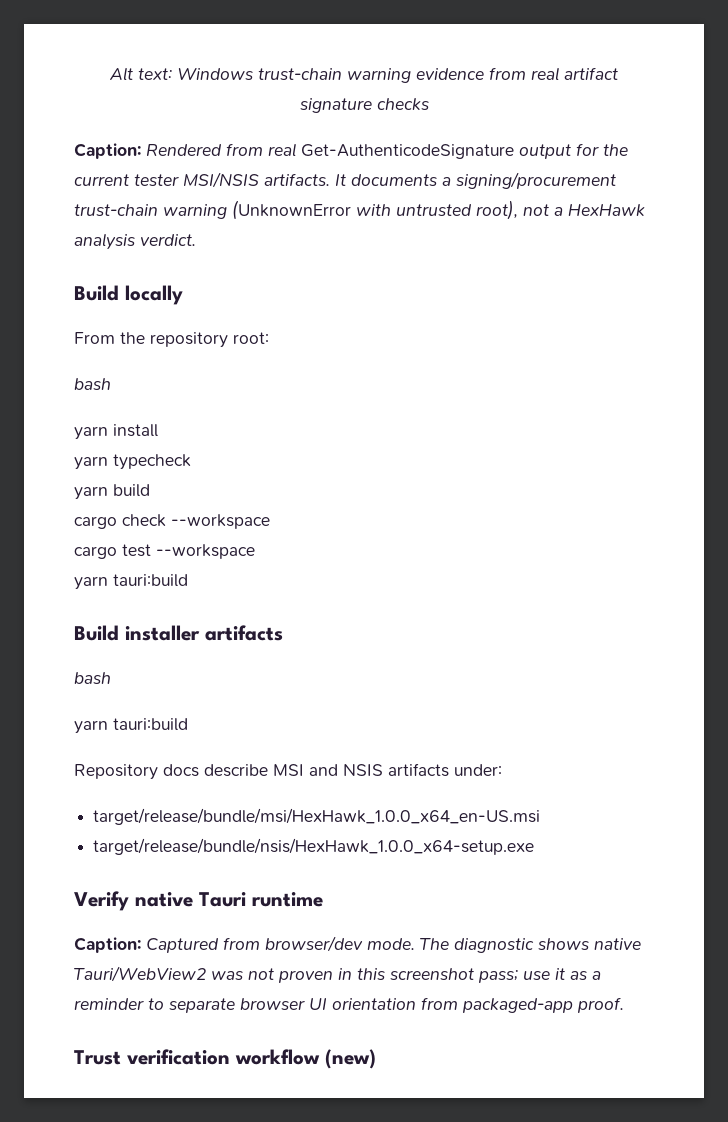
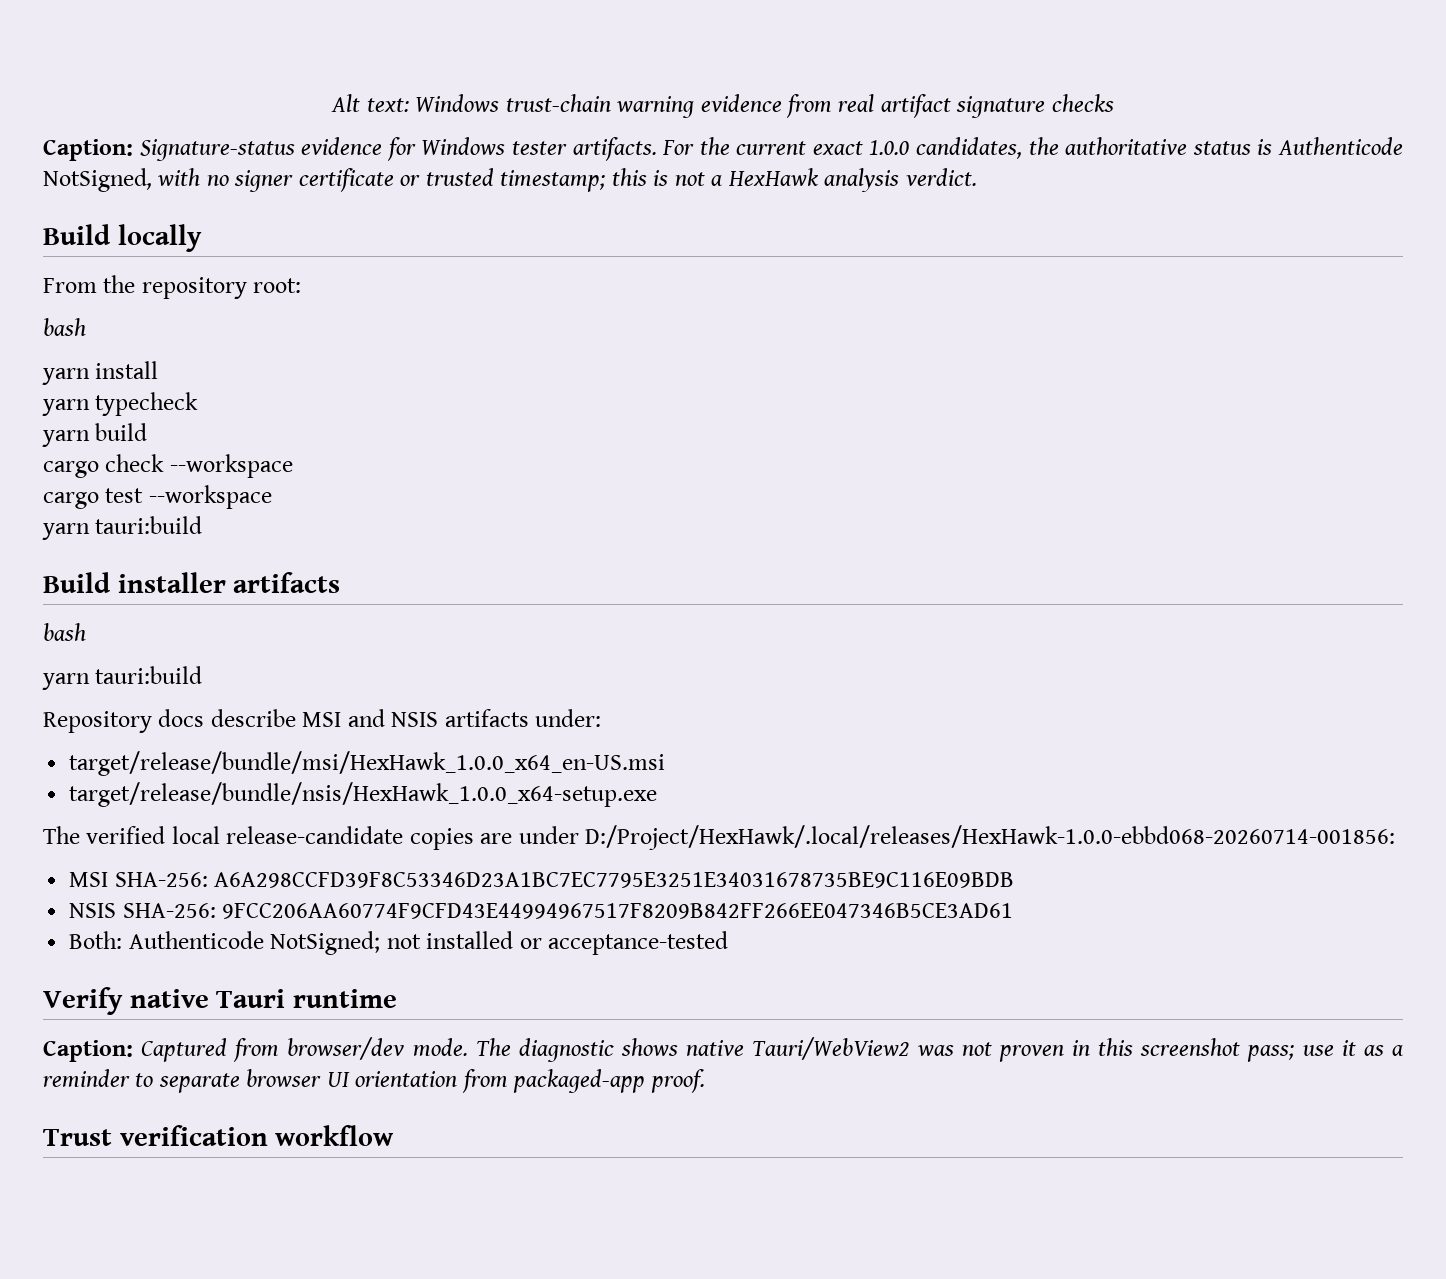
[146,143,628,159] [74,172,616,189] [74,200,518,220] Rendered from real Get-AuthenticodeSignature output for the current tester MSI/NSIS artifacts. It documents a signing/procurement trust-chain warning (UnknownError with untrusted root), -> [139,137,1403,161] [43,168,669,192] Signature-status evidence for Windows tester artifacts. For the current exact 1.0.0 candidates, the authoritative status is Authenticode NotSigned, with no signer certificate or trusted timestamp; this is
(535, 846) none -> [43,825,1396,850] [69,872,1015,888] [69,903,1014,919] [69,931,729,955] // The verified local release-candidate copies are under D:/Project/HexHawk/.local/releases/HexHawk-1.0.0-ebbd068-20260714-001856: // MSI SHA-256: A6A298CCFD39F8C53346D23A1BC7EC7795E3251E34031678735BE9C116E09BDB // NSIS SHA-256: 9FCC206AA60774F9CFD43E44994967517F8209B842FF266EE047346B5CE3AD61 // Both: Authenticode NotSigned; not installed or acceptance-tested
[325,1049,376,1069] (new) -> (395, 1135) none

